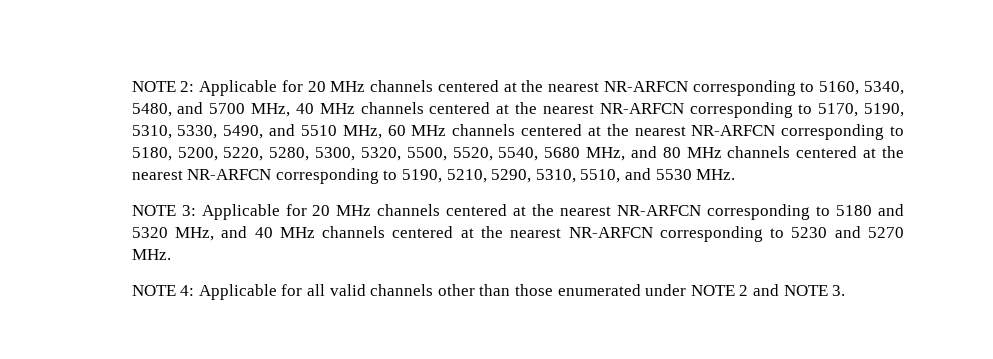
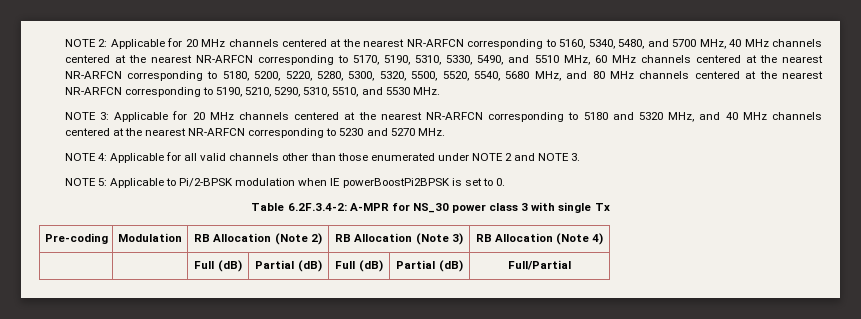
(846, 290) none -> [64,178,505,188] [251,202,610,213] [44,233,108,244] [118,233,182,242] [194,233,322,245] [335,233,463,245] [475,233,604,245] [194,260,242,272] [255,260,322,272] [335,260,383,272] [396,260,463,272] [508,260,571,270] // NOTE 5: Applicable to Pi/2-BPSK modulation when IE powerBoostPi2BPSK is set to 0. // Table 6.2F.3.4-2: A-MPR for NS_30 power class 3 with single Tx // Pre-coding | Modulation | RB Allocation (Note 2) | RB Allocation (Note 3) | RB Allocation (Note 4) // | | Full (dB) | Partial (dB) | Full (dB) | Partial (dB) | Full/Partial

